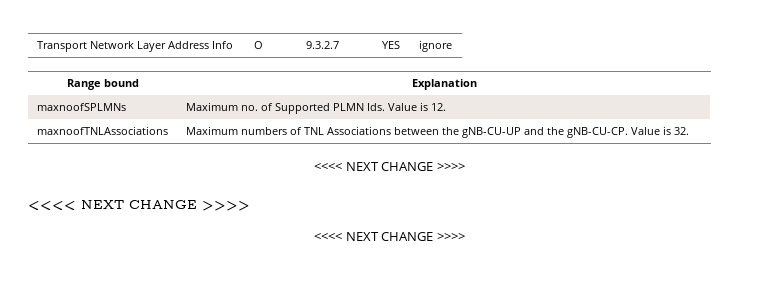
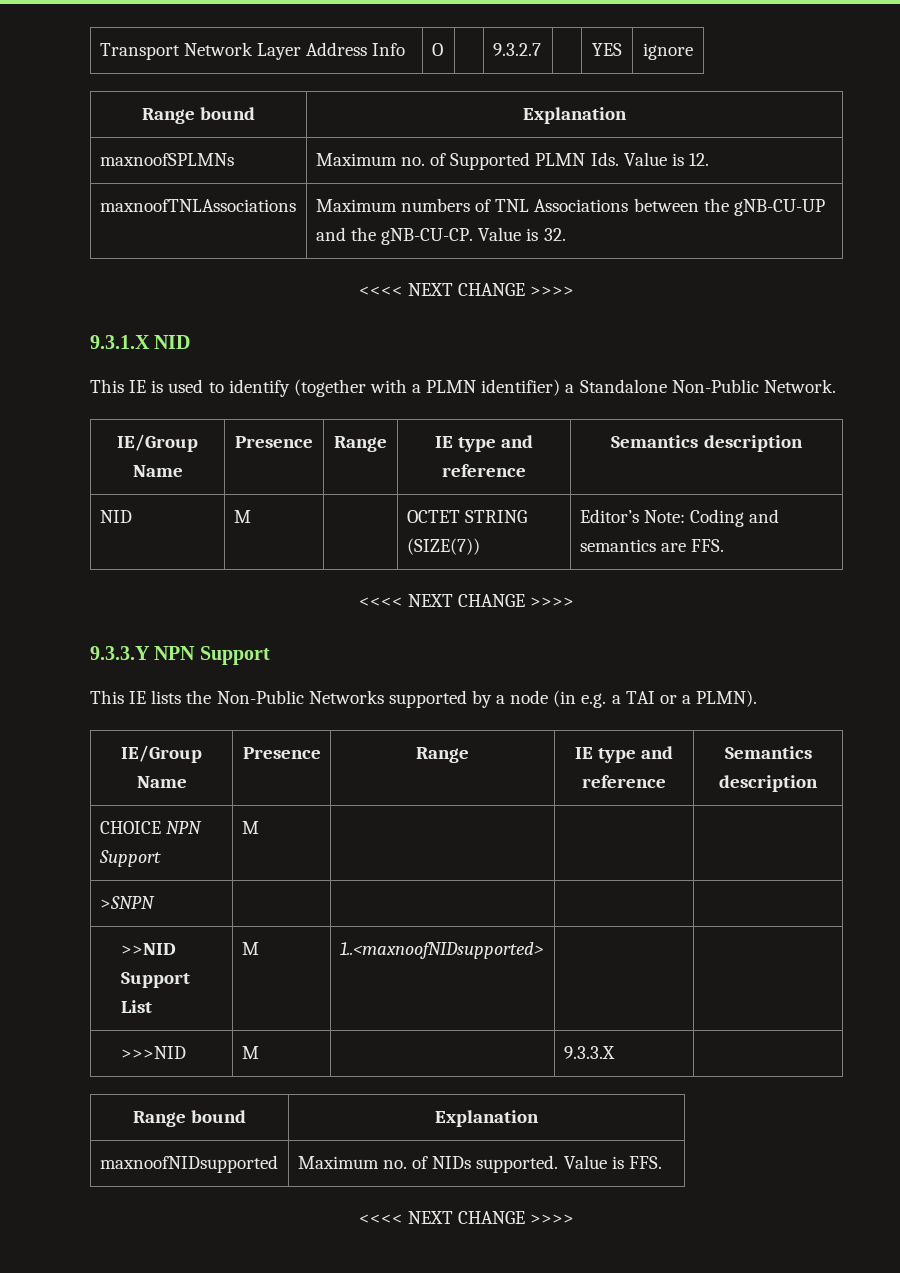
[28,200,250,211] <<<< NEXT CHANGE >>>> -> [90,335,191,349] [90,379,836,397] [117,434,198,452] [132,465,183,477] [235,436,313,448] [334,436,387,452] [434,435,534,452] [442,464,526,477] [611,435,803,452] [99,510,132,523] [233,510,251,523] [406,510,528,523] [406,538,480,555] [579,509,780,527] [579,539,725,552] [358,594,575,607] [90,646,270,665] [90,690,758,708] [121,745,202,763] [136,776,187,788] [242,747,321,759] [416,747,469,763] [574,746,674,763] [582,775,666,788] [724,746,812,759] [719,775,818,792] [99,821,203,834] [98,850,161,867] [241,821,259,834] [99,896,155,909] [120,943,176,955] [120,972,190,988] [120,1000,152,1013] [241,942,259,955] [339,942,543,959] [120,1046,186,1059] [241,1046,259,1059] [563,1046,615,1059] [132,1110,247,1127] [435,1110,539,1127] [99,1155,278,1173] [297,1155,662,1173] 9.3.1.X NID // This IE is used to identify (together with a PLMN identifier) a Standalone Non-Public Network. // IE/Group Name | Presence | Range | IE type and reference | Semantics description // NID | M | | OCTET STRING (SIZE(7)) | Editor’s Note: Coding and semantics are FFS. // <<<< NEXT CHANGE >>>> // 9.3.3.Y NPN Support // This IE lists the Non-Public Networks supported by a node (in e.g. a TAI or a PLMN). // IE/Group Name | Presence | Range | IE type and reference | Semantics description // CHOICE NPN Support | M | | | // >SNPN | | | | // >>NID Support List | M | 1..<maxnoofNIDsupported> | | // >>>NID | M | | 9.3.3.X | // Range bound | Explanation // maxnoofNIDsupported | Maximum no. of NIDs supported. Value is FFS.

